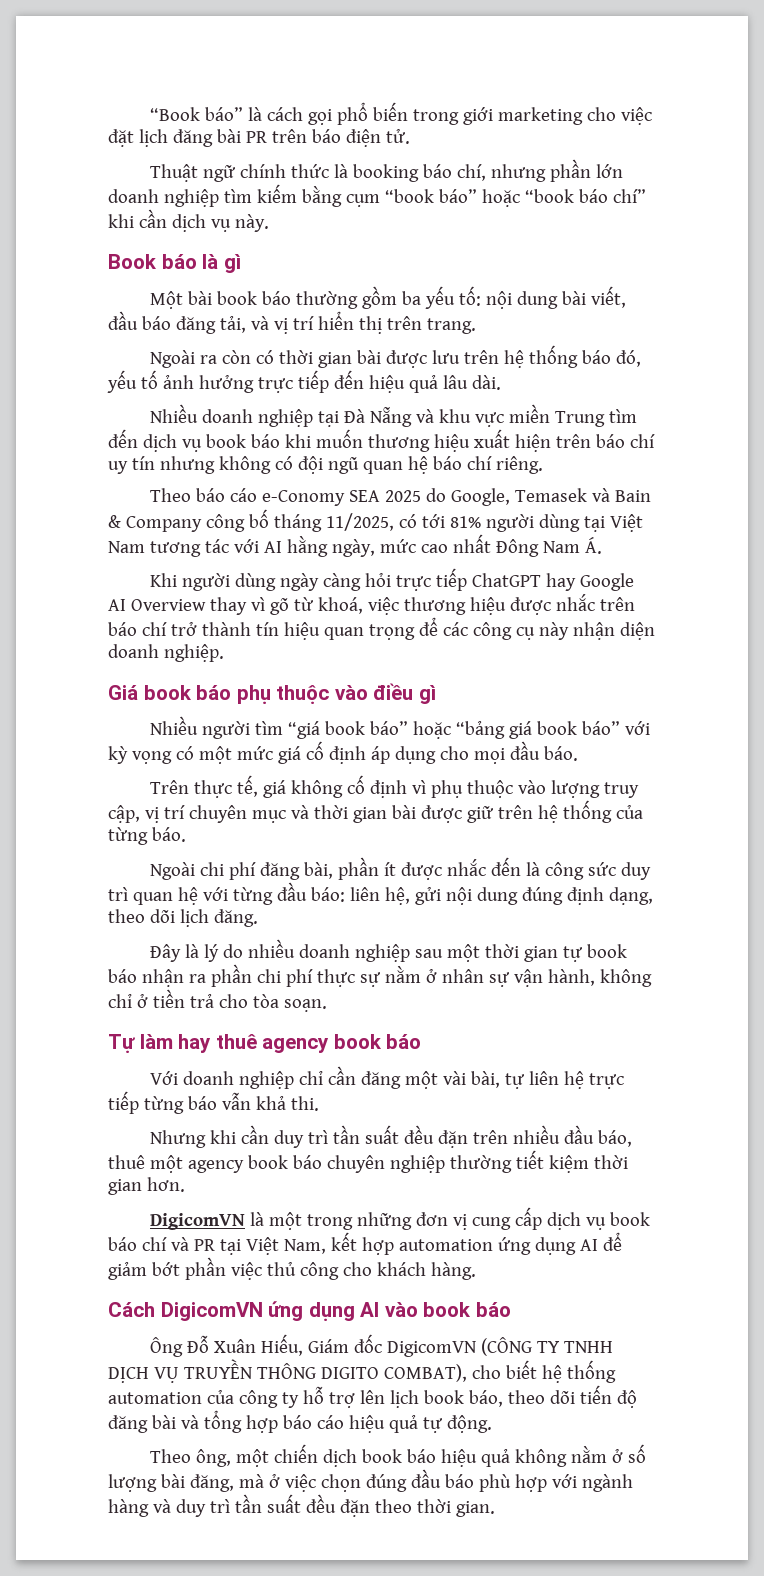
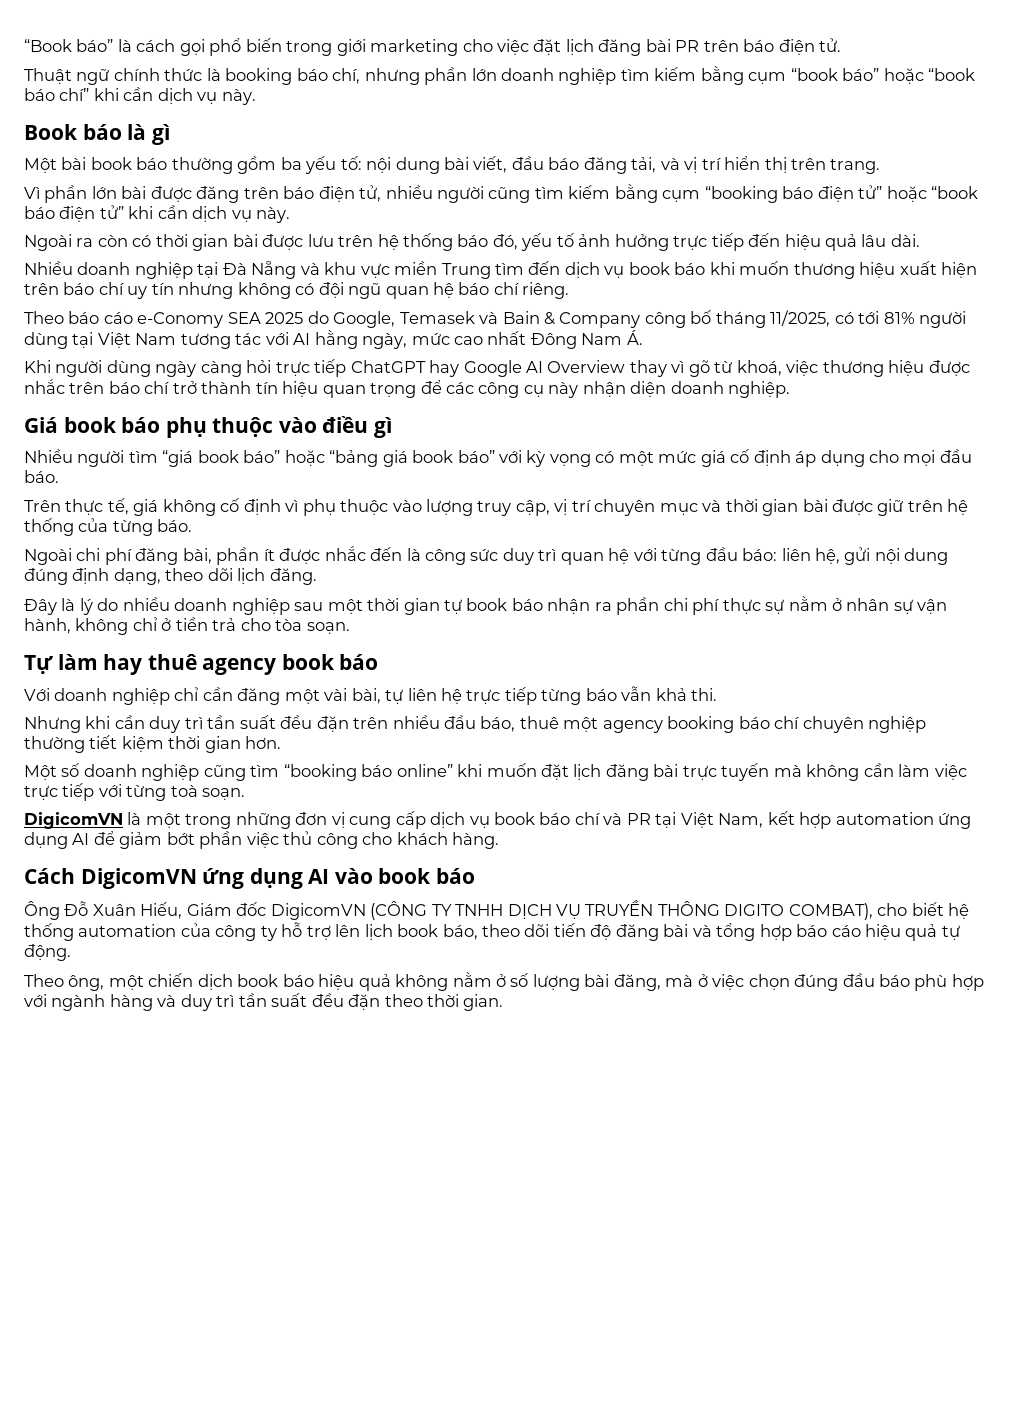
(476, 326) none -> [24,184,979,203] [24,205,291,223] // Vì phần lớn bài được đăng trên báo điện tử, nhiều người cũng tìm kiếm bằng cụm “booking báo điện tử” hoặc “book báo điện tử” khi cần dịch vụ này.
[247,1155,322,1169] book báo -> [667,716,800,733] booking báo chí
(185, 1184) none -> [24,763,967,781] [24,783,246,801] // Một số doanh nghiệp cũng tìm “booking báo online” khi muốn đặt lịch đăng bài trực tuyến mà không cần làm việc trực tiếp với từng toà soạn.

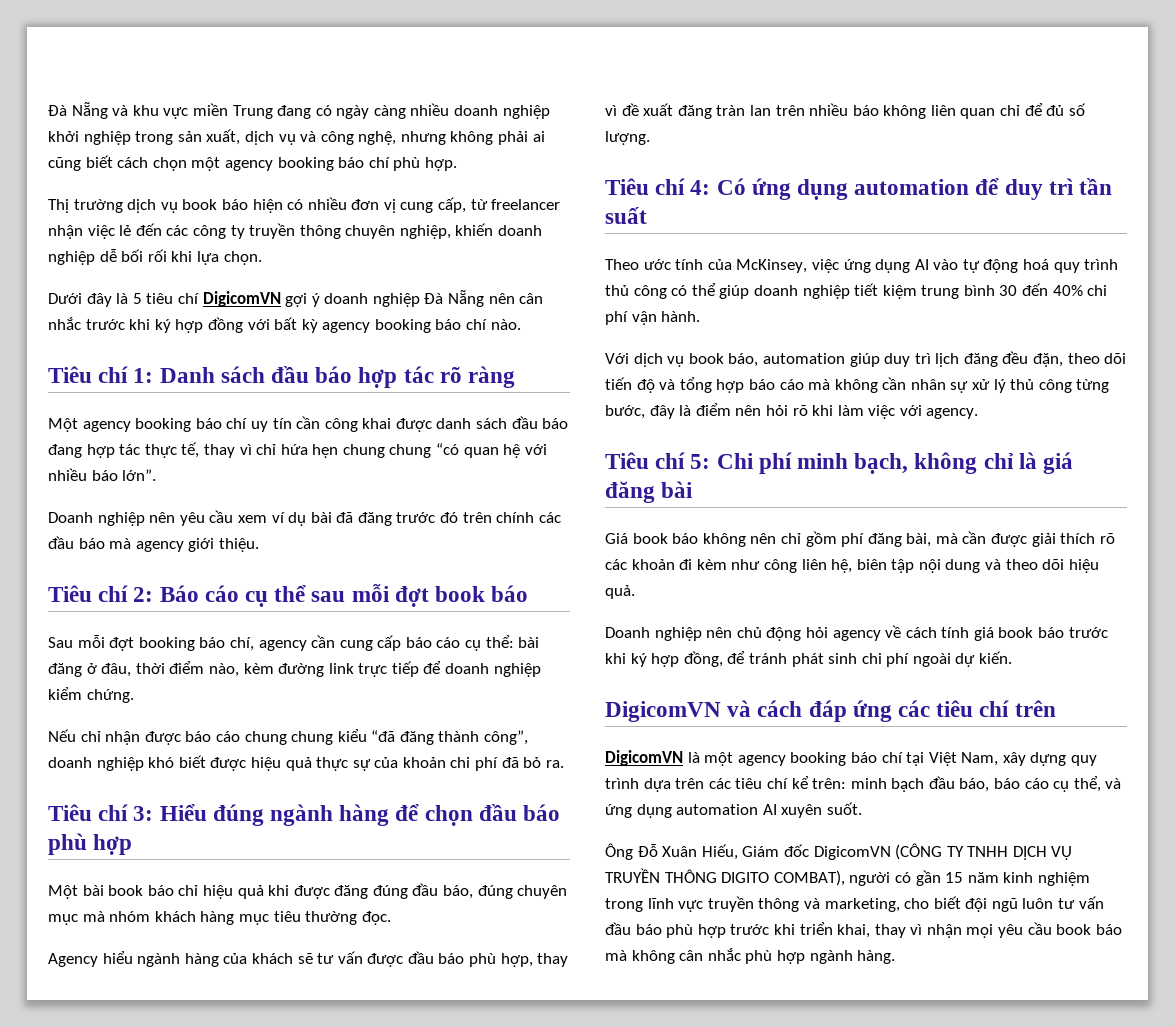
[24,38,842,56] [24,66,976,85] [24,87,256,105] [24,124,170,145] [24,156,881,174] [24,184,979,203] [24,205,291,223] [24,233,920,251] [24,261,219,279] “Book báo” là cách gọi phổ biến trong giới marketing cho việc đặt lịch đăng bài PR trên báo điện tử. // Thuật ngữ chính thức là booking báo chí, nhưng phần lớn doanh nghiệp tìm kiếm bằng cụm “book báo” hoặc “book báo chí” khi cần dịch vụ này. // Book báo là gì // Một bài book báo thường gồm ba yếu tố: nội dung bài viết, đầu báo đăng tải, và vị trí hiển thị trên trang. // Vì phần lớn bài được đăng trên báo điện tử, nhiều người cũng tìm kiếm bằng cụm “booking báo điện tử” hoặc “book báo điện tử” khi cần dịch vụ này. // Ngoài ra còn có thời gian bài được lưu trên hệ thống báo đó, yếu tố ảnh hưởng trực tiếp đến hiệu quả lâu dài. // Nhiều doanh nghiệp tại -> (48, 110) none
[495,261,978,279] [24,282,570,299] [24,310,967,328] [24,330,643,349] [24,359,970,377] [24,379,791,398] [24,416,392,438] [24,449,972,467] [24,470,59,483] [24,498,969,516] [24,518,193,536] [24,546,949,565] [24,568,317,585] [24,596,948,615] [24,617,350,635] [24,654,379,675] [24,686,718,705] [24,715,927,733] [24,735,282,753] [24,763,967,781] [24,783,246,801] [24,811,972,829] [24,831,500,849] [24,868,475,889] tìm đến dịch vụ book báo khi muốn thương hiệu xuất hiện trên báo chí uy tín nhưng không có đội ngũ quan hệ báo chí riêng. // Theo báo cáo e-Conomy SEA 2025 do Google, Temasek và Bain & Company công bố tháng 11/2025, có tới 81% người dùng tại Việt Nam tương tác với AI hằng ngày, mức cao nhất Đông Nam Á. // Khi người dùng ngày càng hỏi trực tiếp ChatGPT hay Google AI Overview thay vì gõ từ khoá, việc thương hiệu được nhắc trên báo chí trở thành tín hiệu quan trọng để các công cụ này nhận diện doanh nghiệp. // Giá book báo phụ thuộc vào điều gì // Nhiều người tìm “giá book báo” hoặc “bảng giá book báo” với kỳ vọng có một mức giá cố định áp dụng cho mọi đầu báo. // Trên thực tế, giá không cố định vì phụ thuộc vào lượng truy cập, vị trí chuyên mục và thời gian bài được giữ trên hệ thống của từng báo. // Ngoài chi phí đăng bài, phần ít được nhắc đến là công sức duy trì quan hệ với từng đầu báo: liên hệ, gửi nội dung đúng định dạng, theo dõi lịch đăng. // Đây là lý do nhiều doanh nghiệp sau một thời gian tự book báo nhận ra phần chi phí thực sự nằm ở nhân sự vận hành, không chỉ ở tiền trả cho tòa soạn. // Tự làm hay thuê agency book báo // Với doanh nghiệp chỉ cần đăng một vài bài, tự liên hệ trực tiếp từng báo vẫn khả thi. // Nhưng khi cần duy trì tần suất đều đặn trên nhiều đầu báo, thuê một agency booking báo chí chuyên nghiệp thường tiết kiệm thời gian hơn. // Một số doanh nghiệp cũng tìm “booking báo online” khi muốn đặt lịch đăng bài trực tuyến mà không cần làm việc trực tiếp với từng toà soạn. // DigicomVN là một trong những đơn vị cung cấp dịch vụ book báo chí và PR tại Việt Nam, kết hợp automation ứng dụng AI để giảm bớt phần việc thủ công cho khách hàng. // Cách DigicomVN ứng dụng AI vào book báo -> [277,103,550,119] [48,129,545,145] [48,155,457,171] [48,197,561,213] [48,223,543,239] [48,249,262,265] [48,290,544,307] [48,317,521,333] [48,366,516,388] [48,416,569,432] [48,442,547,458] [48,468,157,481] [48,510,561,526] [48,536,259,552] [48,584,529,607] [48,635,540,651] [48,661,541,677] [48,687,134,703] [48,729,529,745] [48,755,564,771] [48,804,561,826] [48,833,133,855] [48,883,568,899] [48,911,391,925] [48,951,569,967] [605,103,1086,119] [605,131,650,145] [605,178,1113,200] [605,207,647,224] [605,259,1119,273] [605,283,1108,299] [605,311,701,325] [605,351,1127,367] [605,377,1110,393] [605,403,979,419] [605,452,1074,474] [605,481,694,503] [605,531,1115,547] [605,559,1099,573] [605,585,635,599] [605,625,1108,641] [605,651,1013,667] [605,700,1056,722] [605,750,1098,766] [605,776,1122,792] [605,802,862,818] đang có ngày càng nhiều doanh nghiệp khởi nghiệp trong sản xuất, dịch vụ và công nghệ, nhưng không phải ai cũng biết cách chọn một agency booking báo chí phù hợp. // Thị trường dịch vụ book báo hiện có nhiều đơn vị cung cấp, từ freelancer nhận việc lẻ đến các công ty truyền thông chuyên nghiệp, khiến doanh nghiệp dễ bối rối khi lựa chọn. // Dưới đây là 5 tiêu chí DigicomVN gợi ý doanh nghiệp Đà Nẵng nên cân nhắc trước khi ký hợp đồng với bất kỳ agency booking báo chí nào. // Tiêu chí 1: Danh sách đầu báo hợp tác rõ ràng // Một agency booking báo chí uy tín cần công khai được danh sách đầu báo đang hợp tác thực tế, thay vì chỉ hứa hẹn chung chung “có quan hệ với nhiều báo lớn”. // Doanh nghiệp nên yêu cầu xem ví dụ bài đã đăng trước đó trên chính các đầu báo mà agency giới thiệu. // Tiêu chí 2: Báo cáo cụ thể sau mỗi đợt book báo // Sau mỗi đợt booking báo chí, agency cần cung cấp báo cáo cụ thể: bài đăng ở đâu, thời điểm nào, kèm đường link trực tiếp để doanh nghiệp kiểm chứng. // Nếu chỉ nhận được báo cáo chung chung kiểu “đã đăng thành công”, doanh nghiệp khó biết được hiệu quả thực sự của khoản chi phí đã bỏ ra. // Tiêu chí 3: Hiểu đúng ngành hàng để chọn đầu báo phù hợp // Một bài book báo chỉ hiệu quả khi được đăng đúng đầu báo, đúng chuyên mục mà nhóm khách hàng mục tiêu thường đọc. // Agency hiểu ngành hàng của khách sẽ tư vấn được đầu báo phù hợp, thay vì đề xuất đăng tràn lan trên nhiều báo không liên quan chỉ để đủ số lượng. // Tiêu chí 4: Có ứng dụng automation để duy trì tần suất // Theo ước tính của McKinsey, việc ứng dụng AI vào tự động hoá quy trình thủ công có thể giúp doanh nghiệp tiết kiệm trung bình 30 đến 40% chi phí vận hành. // Với dịch vụ book báo, automation giúp duy trì lịch đăng đều đặn, theo dõi tiến độ và tổng hợp báo cáo mà không cần nhân sự xử lý thủ công từng bước, đây là điểm nên hỏi rõ khi làm việc với agency. // Tiêu chí 5: Chi phí minh bạch, không chỉ là giá đăng bài // Giá book báo không nên chỉ gồm phí đăng bài, mà cần được giải thích rõ các khoản đi kèm như công liên hệ, biên tập nội dung và theo dõi hiệu quả. // Doanh nghiệp nên chủ động hỏi agency về cách tính giá book báo trước khi ký hợp đồng, để tránh phát sinh chi phí ngoài dự kiến. // DigicomVN và cách đáp ứng các tiêu chí trên // DigicomVN là một agency booking báo chí tại Việt Nam, xây dựng quy trình dựa trên các tiêu chí kể trên: minh bạch đầu báo, báo cáo cụ thể, và ứng dụng automation AI xuyên suốt.
[877,902,970,919] [24,922,960,941] [24,944,71,961] [24,972,984,991] [24,993,504,1011] cho biết hệ thống automation của công ty hỗ trợ lên lịch book báo, theo dõi tiến độ đăng bài và tổng hợp báo cáo hiệu quả tự động. // Theo ông, một chiến dịch book báo hiệu quả không nằm ở số lượng bài đăng, mà ở việc chọn đúng đầu báo phù hợp với ngành hàng và duy trì tần suất đều đặn theo thời gian. -> [849,870,1090,886] [605,896,1104,912] [605,922,1122,938] [605,948,896,964] người có gần 15 năm kinh nghiệm trong lĩnh vực truyền thông và marketing, cho biết đội ngũ luôn tư vấn đầu báo phù hợp trước khi triển khai, thay vì nhận mọi yêu cầu book báo mà không cân nhắc phù hợp ngành hàng.

